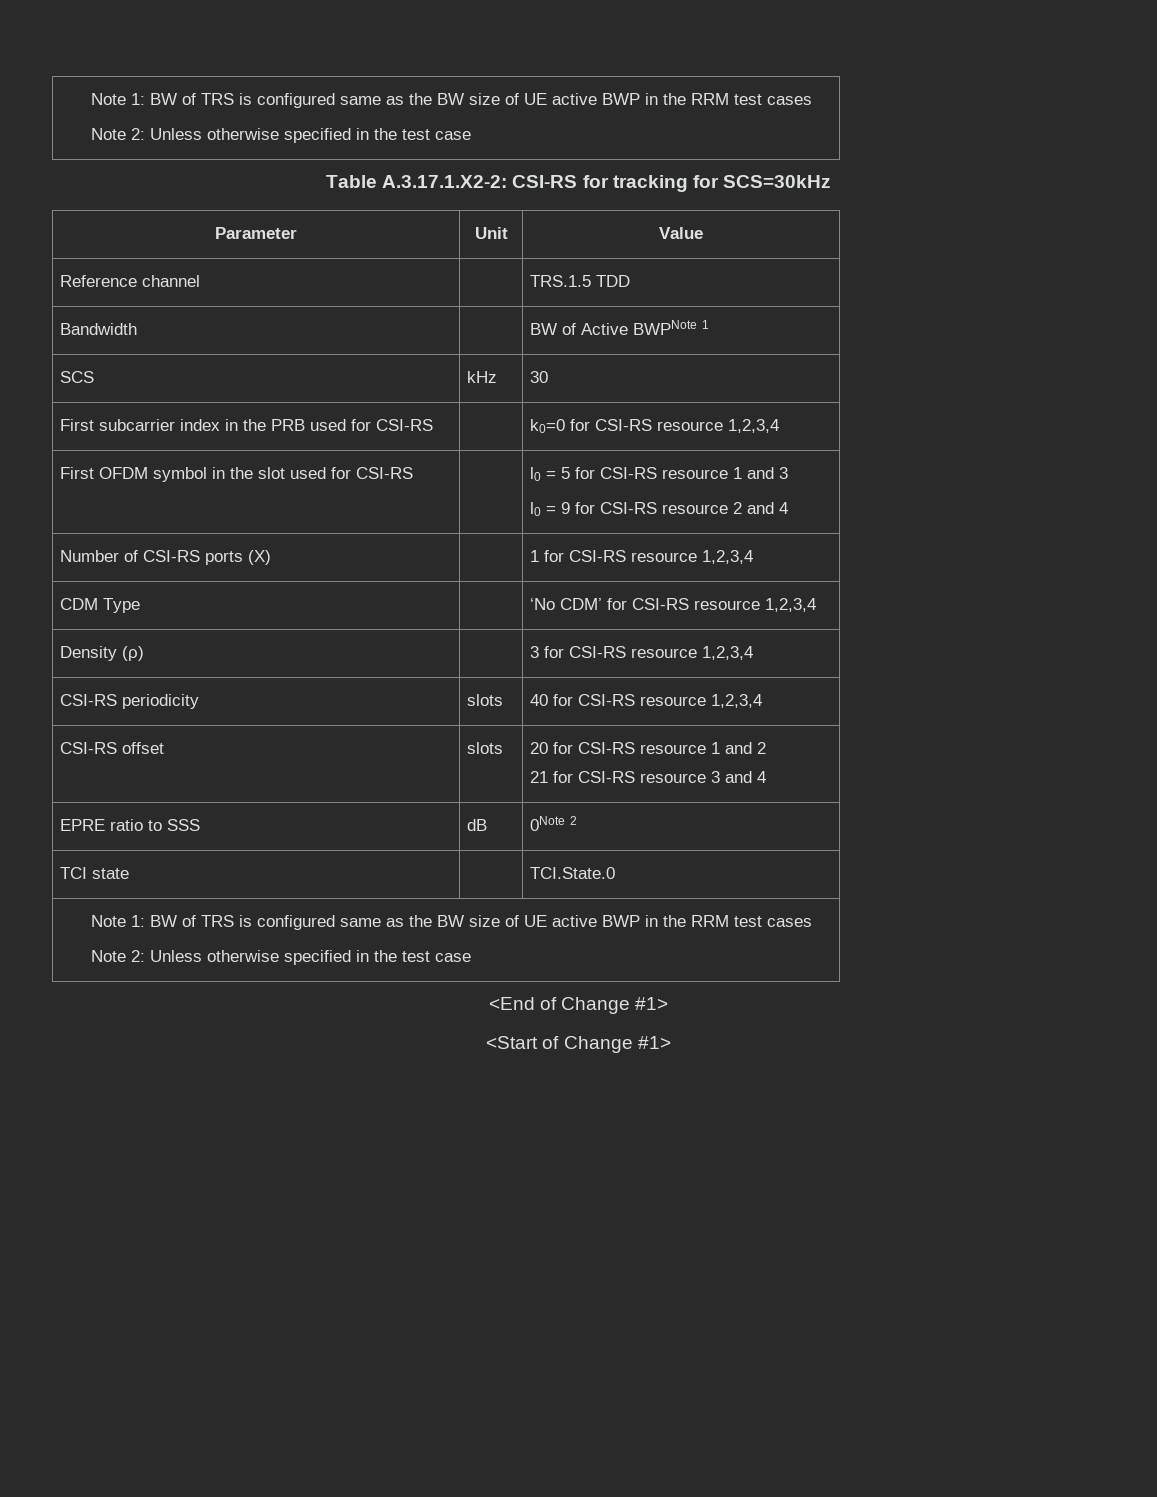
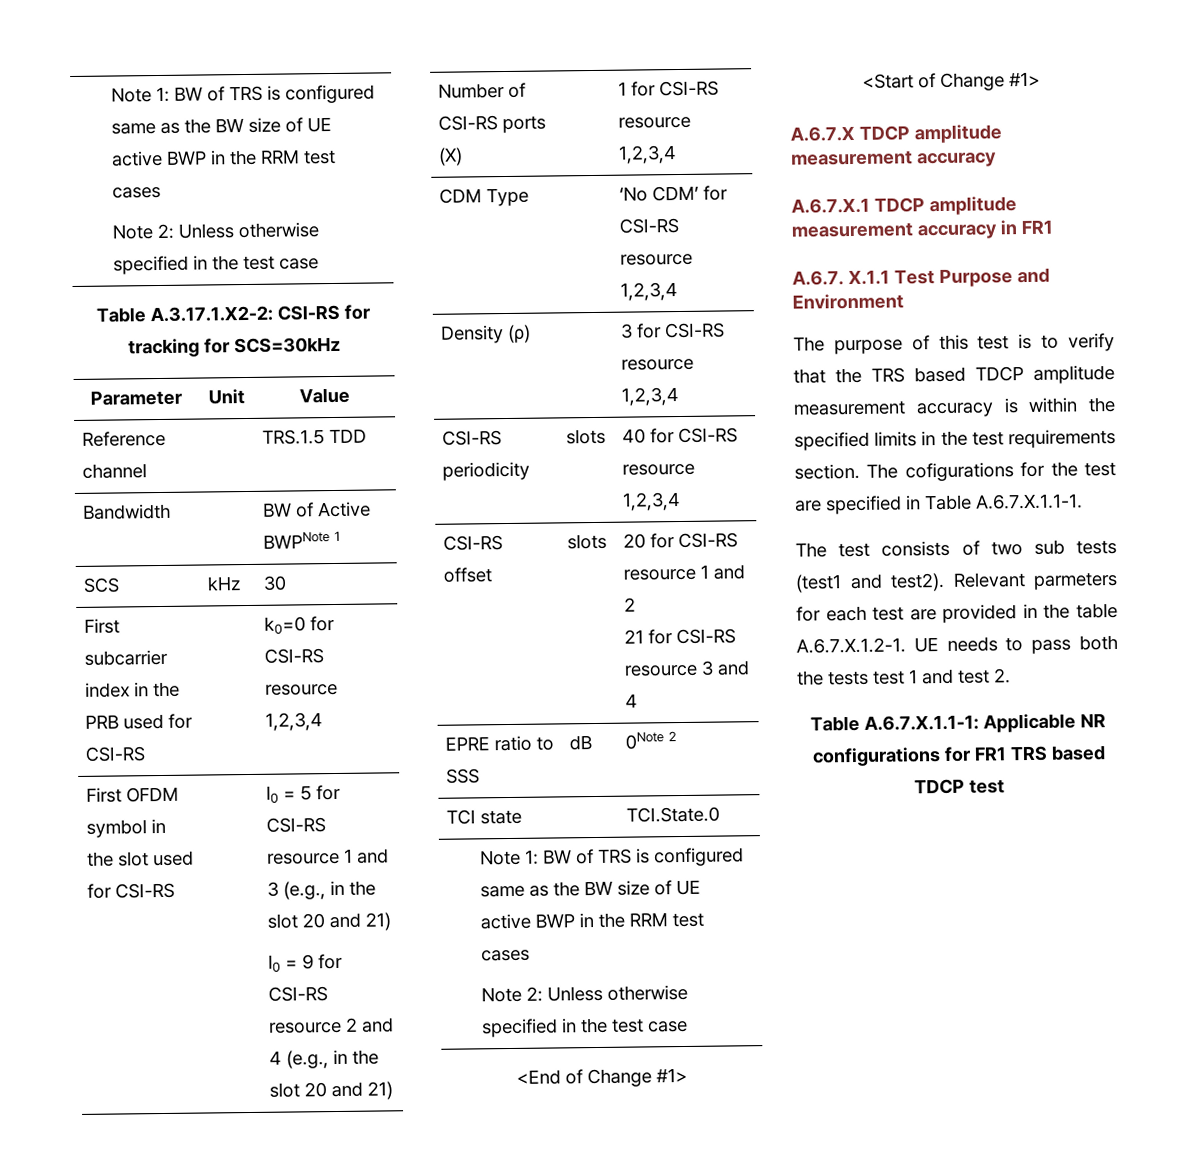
(788, 473) none -> [283,880,377,900] [267,912,392,931] (e.g., in the slot 20 and 21)
(788, 508) none -> [286,1049,380,1069] [269,1081,394,1100] (e.g., in the slot 20 and 21)
(671, 1042) none -> [790,124,1002,144] [791,150,997,168] [791,196,1017,216] [791,219,1053,240] [792,267,1050,288] [792,293,904,310] [793,332,1115,355] [793,364,1115,384] [793,396,1116,418] [794,428,1116,451] [794,461,1116,482] [795,493,1083,515] [795,539,1117,558] [795,571,1118,593] [796,602,1118,623] [796,634,1118,654] [796,668,1011,686] [810,713,1106,733] [811,745,1106,767] [913,778,1005,795] // A.6.7.X TDCP amplitude measurement accuracy // A.6.7.X.1 TDCP amplitude measurement accuracy in FR1 // A.6.7. X.1.1 Test Purpose and Environment // The purpose of this test is to verify that the TRS based TDCP amplitude measurement accuracy is within the specified limits in the test requirements section. The cofigurations for the test are specified in Table A.6.7.X.1.1-1. // The test consists of two sub tests (test1 and test2). Relevant parmeters for each test are provided in the table A.6.7.X.1.2-1. UE needs to pass both the tests test 1 and test 2. // Table A.6.7.X.1.1-1: Applicable NR configurations for FR1 TRS based TDCP test

